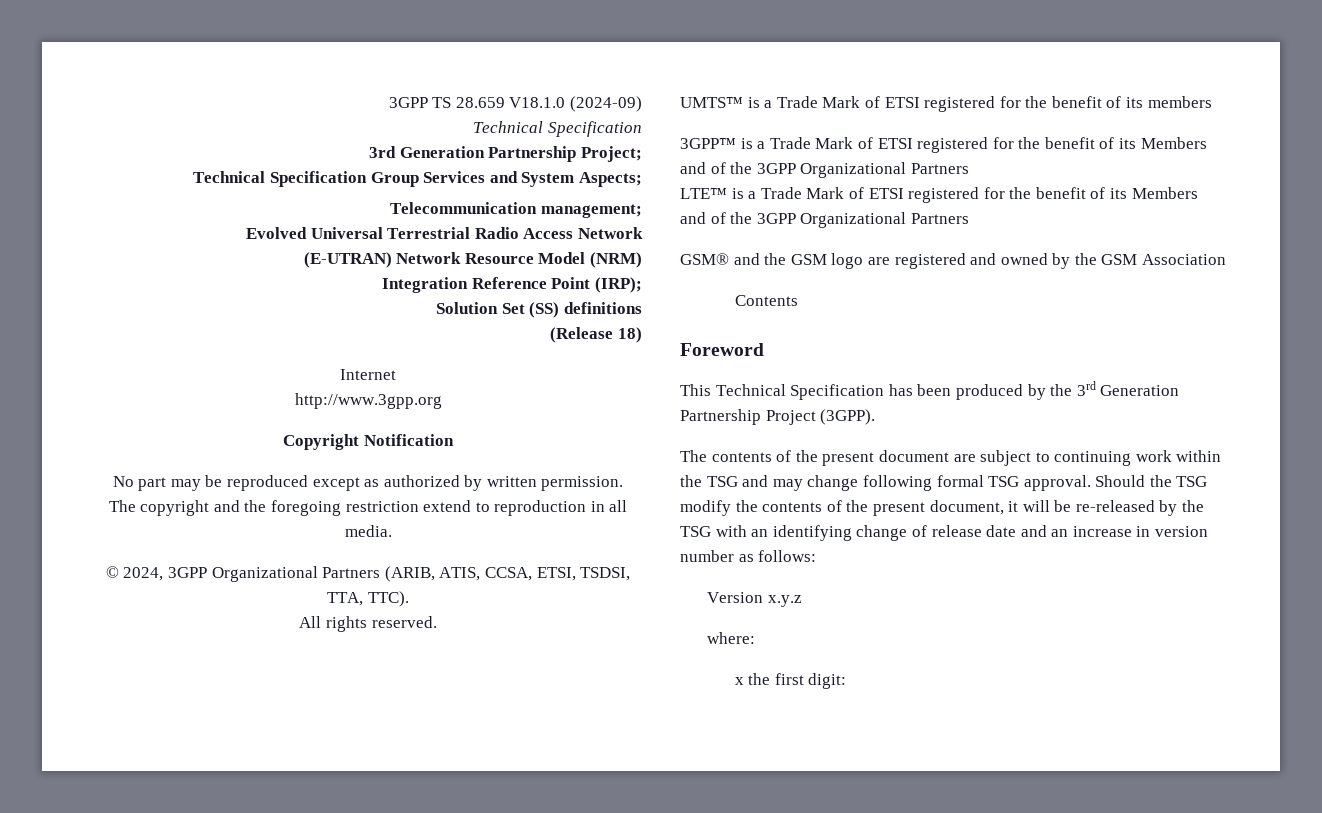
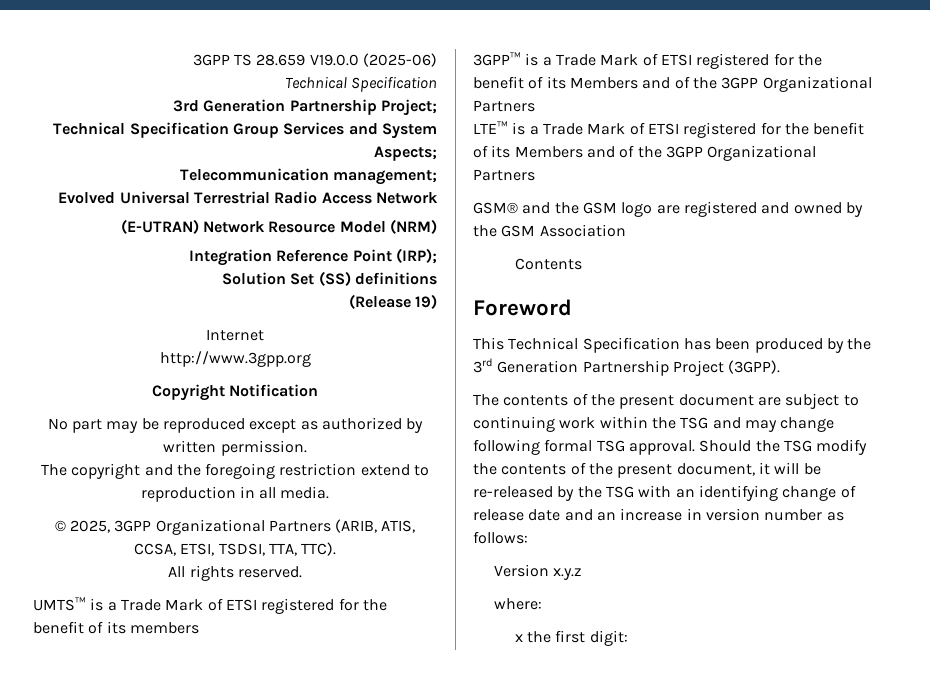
[509,96,642,112] V18.1.0 (2024-09) -> [309,53,437,67] V19.0.0 (2025-06)
[618,327,642,343] 18) -> [415,294,437,309] 19)
[123,567,164,581] 2024, -> [69,520,110,533] 2025,

